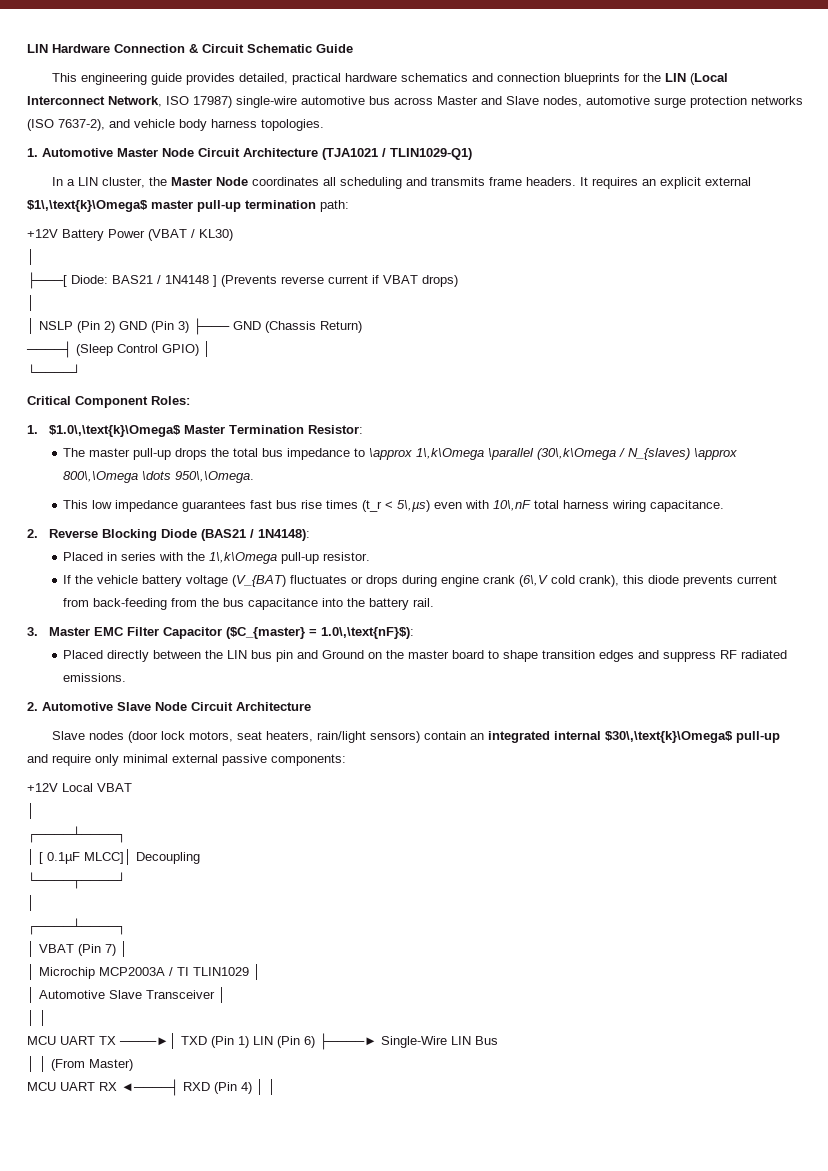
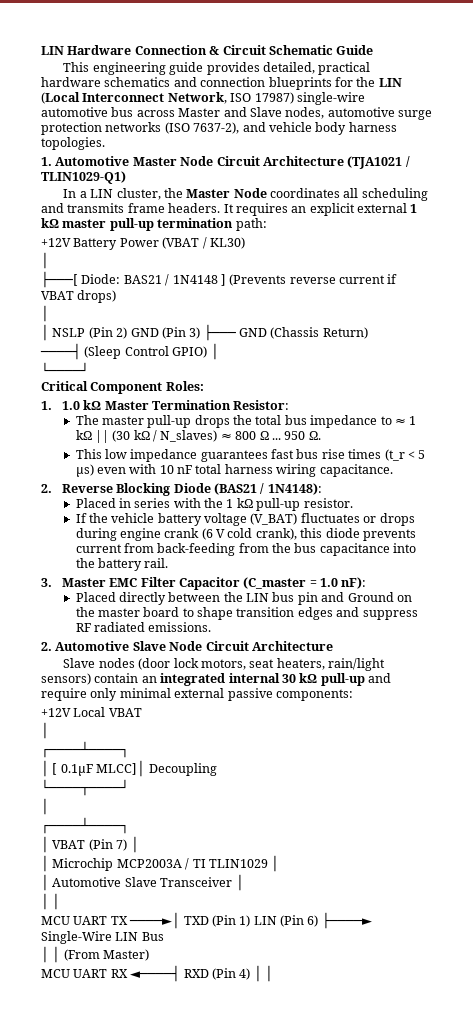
[27,200,148,212] $1\,\text{k}\Omega$ -> [410,204,418,213] [41,218,59,228] 1 kΩ
[49,425,182,437] $1.0\,\text{k}\Omega$ -> [61,400,102,410] 1.0 kΩ
[369,448,738,460] [63,471,255,483] \approx 1\,k\Omega \parallel (30\,k\Omega / N_{slaves) \approx 800\,\Omega \dots 950\,\Omega. -> [394,416,417,425] [75,430,321,443] ≈ 1 kΩ || (30 kΩ / N_slaves) ≈ 800 Ω ... 950 Ω.
[397,500,532,512] 5\,µs) even with 10\,nF -> [418,450,426,459] [75,464,193,477] 5 µs) even with 10 nF
[209,552,278,564] 1\,k\Omega -> [226,498,253,508] 1 kΩ
[232,575,287,587] (V_{BAT) -> [250,513,298,525] (V_BAT)
[519,575,549,587] (6\,V -> [201,528,226,540] (6 V
[226,627,415,639] ($C_{master} = 1.0\,\text{nF}$): -> [243,577,367,589] (C_master = 1.0 nF):
[605,731,734,743] $30\,\text{k}\Omega$ -> [281,673,318,683] 30 kΩ

